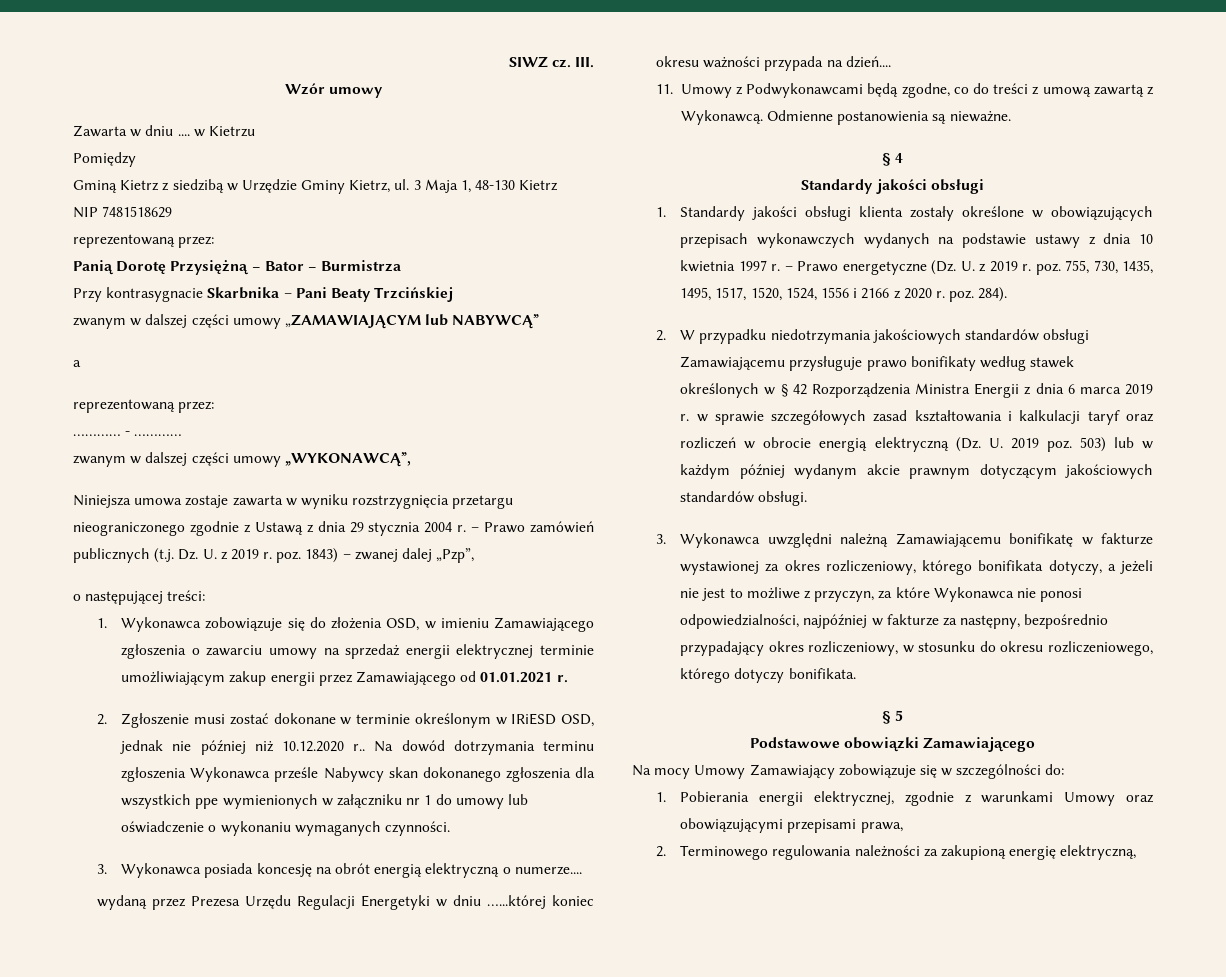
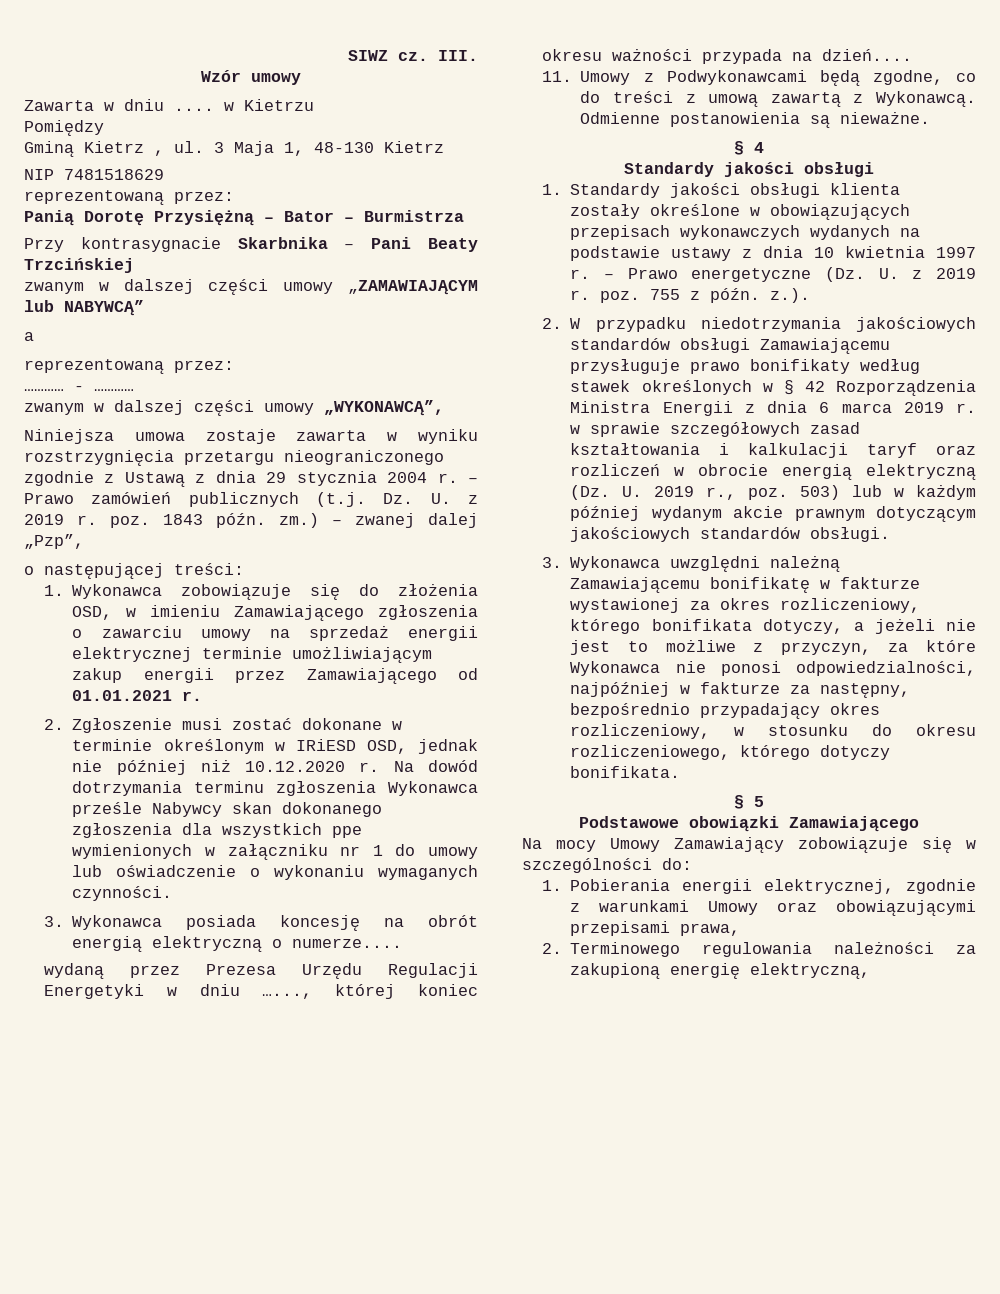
[162,179,391,194] z siedzibą w Urzędzie Gminy Kietrz, -> [154,150,164,156] ,
[305,548,339,563] 1843) -> [163,513,319,528] 1843 późn. zm.)
[353,744,366,751] r.. -> [359,762,380,772] r.
[487,895,547,909] …...której -> [262,984,396,999] …..., której
[1065,260,1153,274] [680,287,1008,302] 755, 730, 1435, 1495, 1517, 1520, 1524, 1556 i 2166 z 2020 r. poz. 284). -> [650,288,811,303] 755 z późn. z.).
(1039, 443) none -> [706,487,737,500] r.,

